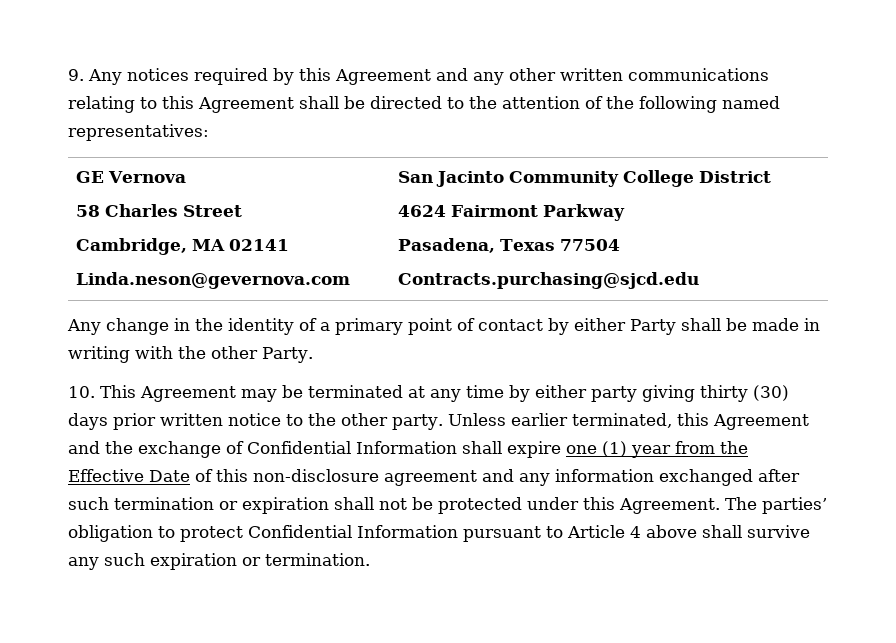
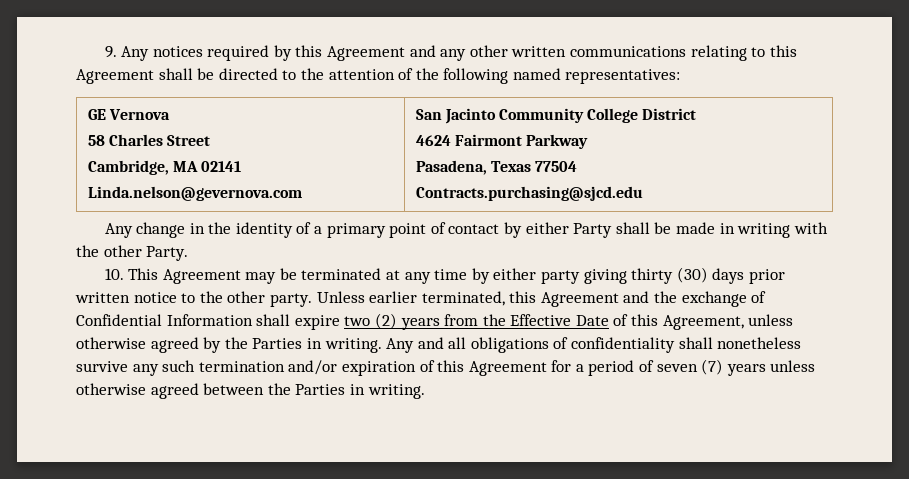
[76,272,351,289] Linda.neson@gevernova.com -> [87,186,302,201] Linda.nelson@gevernova.com
[566,441,671,458] one (1) year -> [344,313,440,330] two (2) years
[253,469,800,486] [68,497,827,514] [68,525,810,542] [68,553,370,570] non-disclosure agreement and any information exchanged after such termination or expiration shall not be protected under this Agreement. The parties’ obligation to protect Confidential Information pursuant to Article 4 above shall survive any such expiration or termination. -> [662,314,794,330] [76,337,802,353] [76,359,816,376] [76,383,425,399] Agreement, unless otherwise agreed by the Parties in writing. Any and all obligations of confidentiality shall nonetheless survive any such termination and/or expiration of this Agreement for a period of seven (7) years unless otherwise agreed between the Parties in writing.

